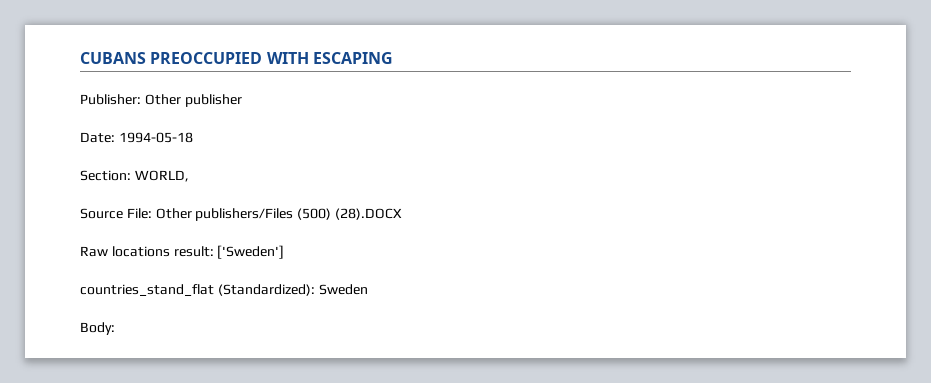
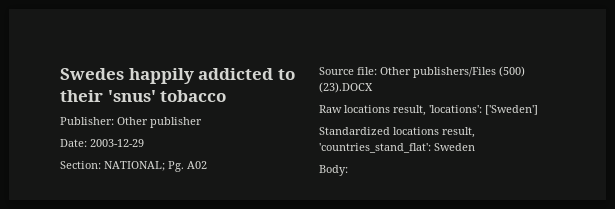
[80,52,393,64] CUBANS PREOCCUPIED WITH ESCAPING -> [60,68,295,84] [60,90,227,102] Swedes happily addicted to their 'snus' tobacco
[118,132,193,143] 1994-05-18 -> [90,139,144,147] 2003-12-29
[134,170,189,182] WORLD, -> [104,161,207,172] NATIONAL; Pg. A02
[126,208,152,219] File: -> [357,67,377,75] file:
[334,208,402,220] (28).DOCX -> [319,82,373,93] (23).DOCX
[173,246,214,257] result: -> [393,105,482,116] result, 'locations':
[80,284,315,296] countries_stand_flat (Standardized): -> [319,127,475,138] [319,143,431,153] Standardized locations result, 'countries_stand_flat':

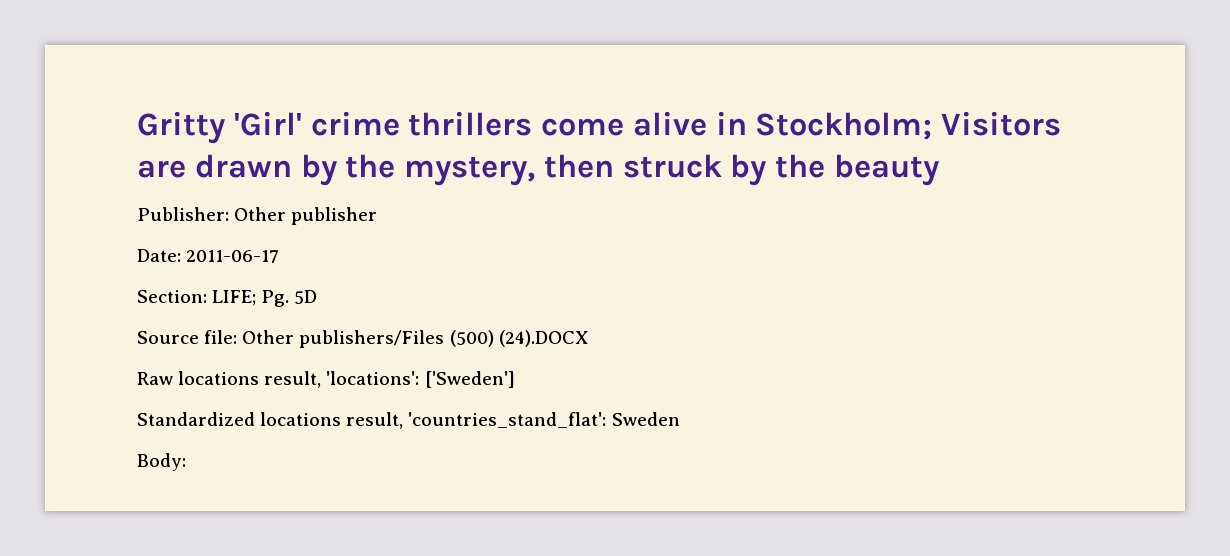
[60,68,295,84] [60,90,227,102] Swedes happily addicted to their 'snus' tobacco -> [137,111,1062,144] [137,154,939,186] Gritty 'Girl' crime thrillers come alive in Stockholm; Visitors are drawn by the mystery, then struck by the beauty
[90,139,144,147] 2003-12-29 -> [186,250,280,263] 2011-06-17
[104,161,207,172] NATIONAL; Pg. A02 -> [212,290,318,307] LIFE; Pg. 5D
[319,82,373,93] (23).DOCX -> [498,330,589,347] (24).DOCX

